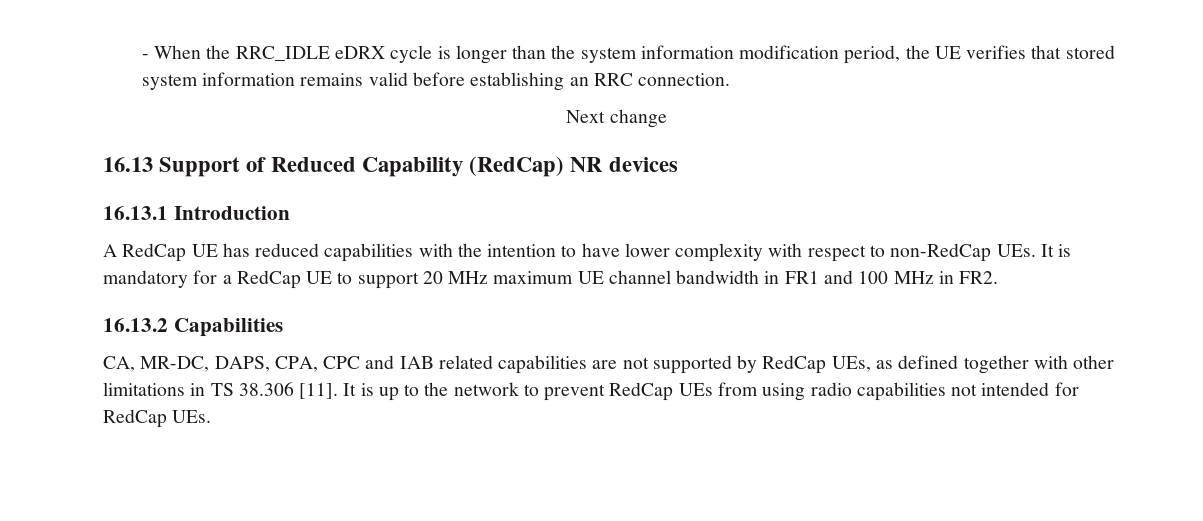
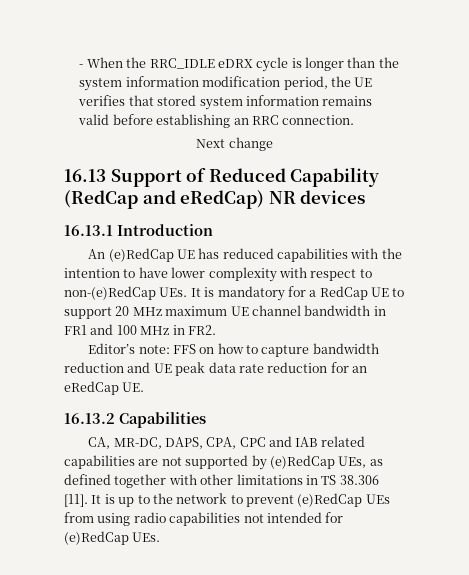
[469,156,565,177] (RedCap) -> [64,190,265,209] (RedCap and eRedCap)
[103,243,187,262] A RedCap -> [88,248,174,262] An (e)RedCap
[890,243,992,262] non-RedCap -> [64,286,156,300] non-(e)RedCap
(999, 277) none -> [88,343,379,357] [64,362,367,376] [64,381,145,395] // Editor’s note: FFS on how to capture bandwidth reduction and UE peak data rate reduction for an eRedCap UE.
[762,355,827,374] RedCap -> [269,455,335,469] (e)RedCap
[609,382,674,401] RedCap -> [297,493,363,507] (e)RedCap
[103,409,167,428] RedCap -> [64,531,129,545] (e)RedCap

